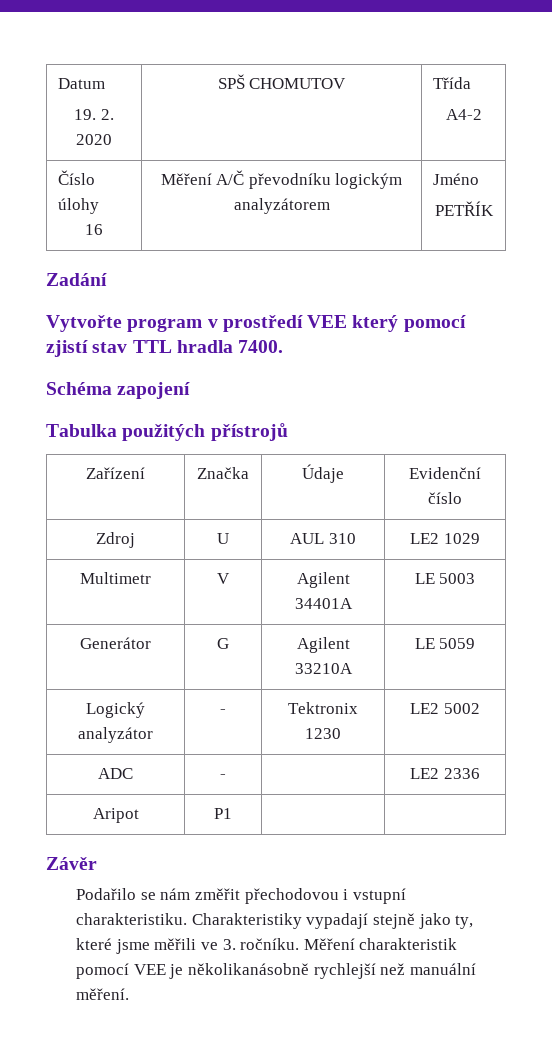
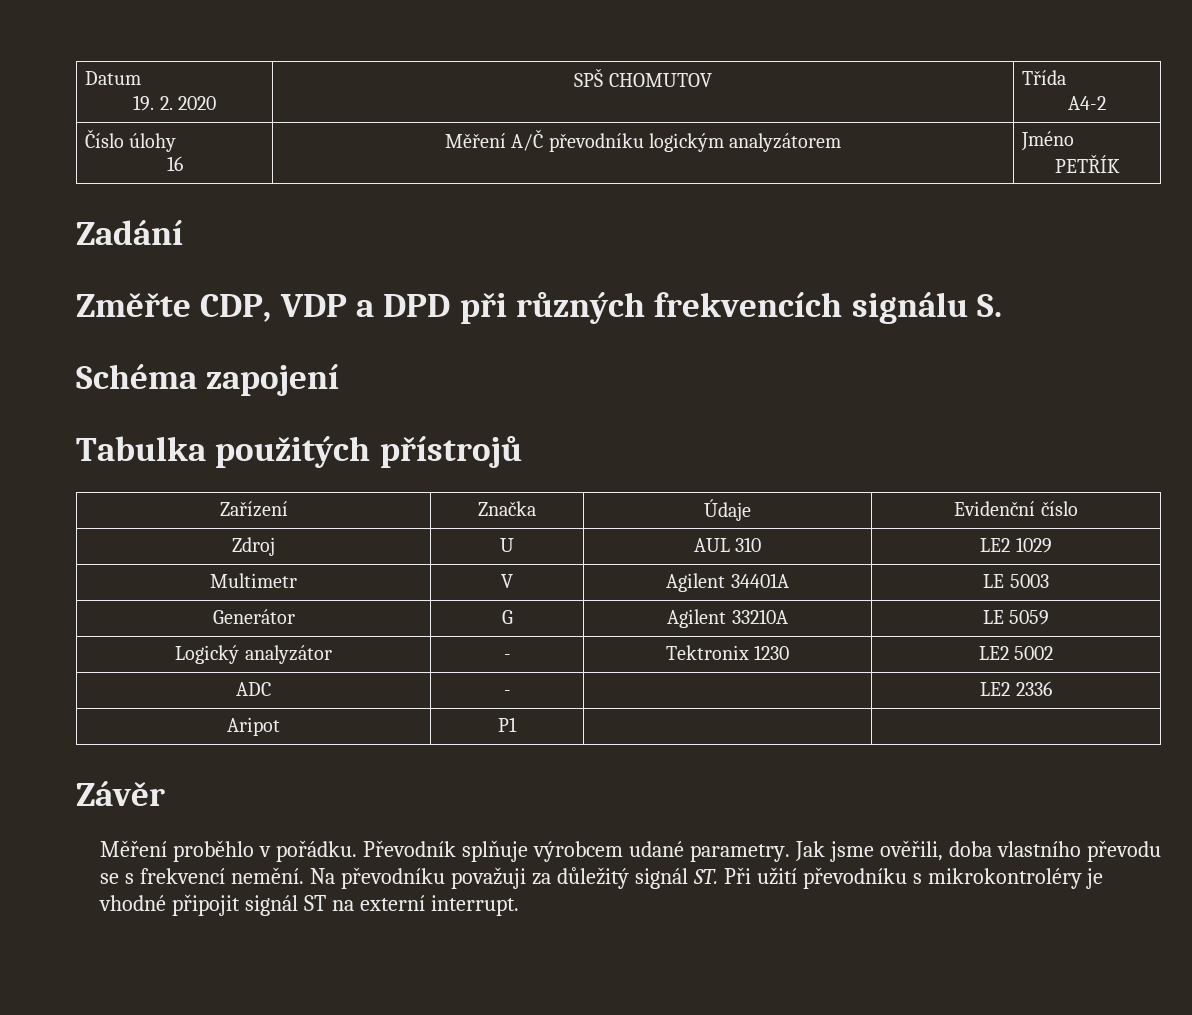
[46,315,466,332] [46,340,284,357] Vytvořte program v prostředí VEE který pomocí zjistí stav TTL hradla 7400. -> [76,292,1002,324] Změřte CDP, VDP a DPD při různých frekvencích signálu S.
[76,888,406,904] [76,913,474,929] [76,938,458,954] [76,963,476,979] [76,988,130,1000] Podařilo se nám změřit přechodovou i vstupní charakteristiku. Charakteristiky vypadají stejně jako ty, které jsme měřili ve 3. ročníku. Měření charakteristik pomocí VEE je několikanásobně rychlejší než manuální měření. -> [100,840,1161,862] [100,867,1104,889] [99,894,520,916] Měření proběhlo v pořádku. Převodník splňuje výrobcem udané parametry. Jak jsme ověřili, doba vlastního převodu se s frekvencí nemění. Na převodníku považuji za důležitý signál ST. Při užití převodníku s mikrokontroléry je vhodné připojit signál ST na externí interrupt.

